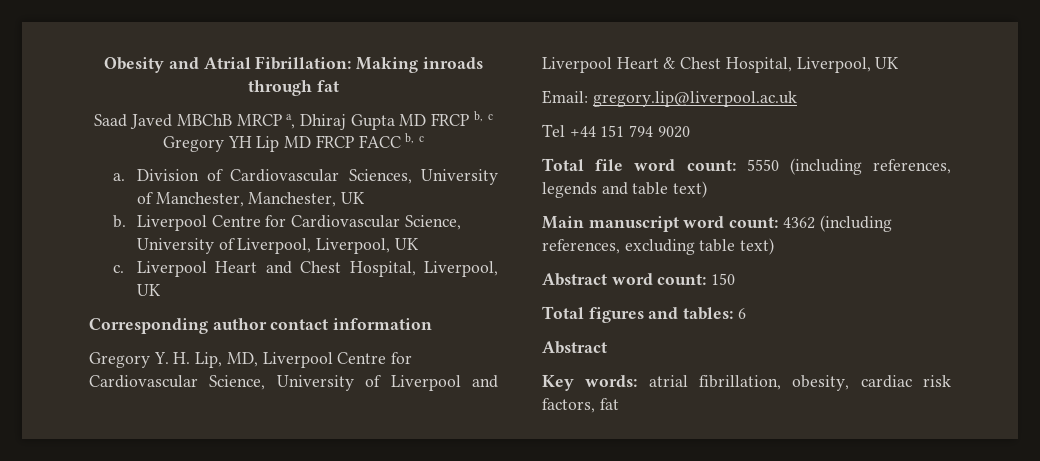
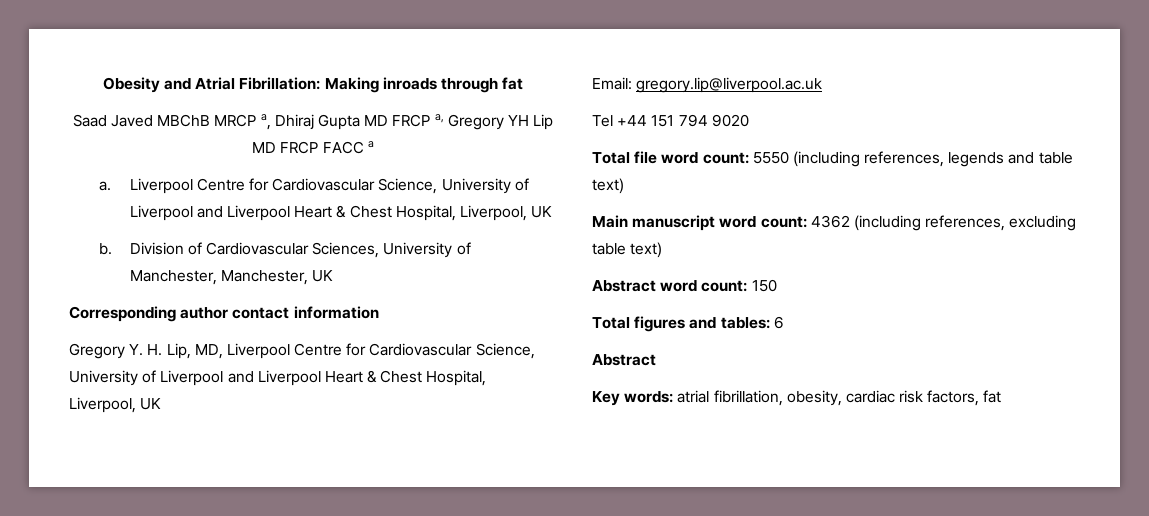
[473,111,493,122] b, c -> [434,114,444,123] a,
[405,133,425,144] [112,173,125,181] b, c // a. -> [367,141,374,148] [99,178,529,194] [129,205,553,221] [99,243,113,255] a // a. Liverpool Centre for Cardiovascular Science, University of Liverpool and Liverpool Heart & Chest Hospital, Liverpool, UK // b.
[112,215,461,231] [136,238,419,254] [112,261,499,277] [136,284,161,296] // b. Liverpool Centre for Cardiovascular Science, University of Liverpool, Liverpool, UK // c. Liverpool Heart and Chest Hospital, Liverpool, UK -> (334, 276) none

